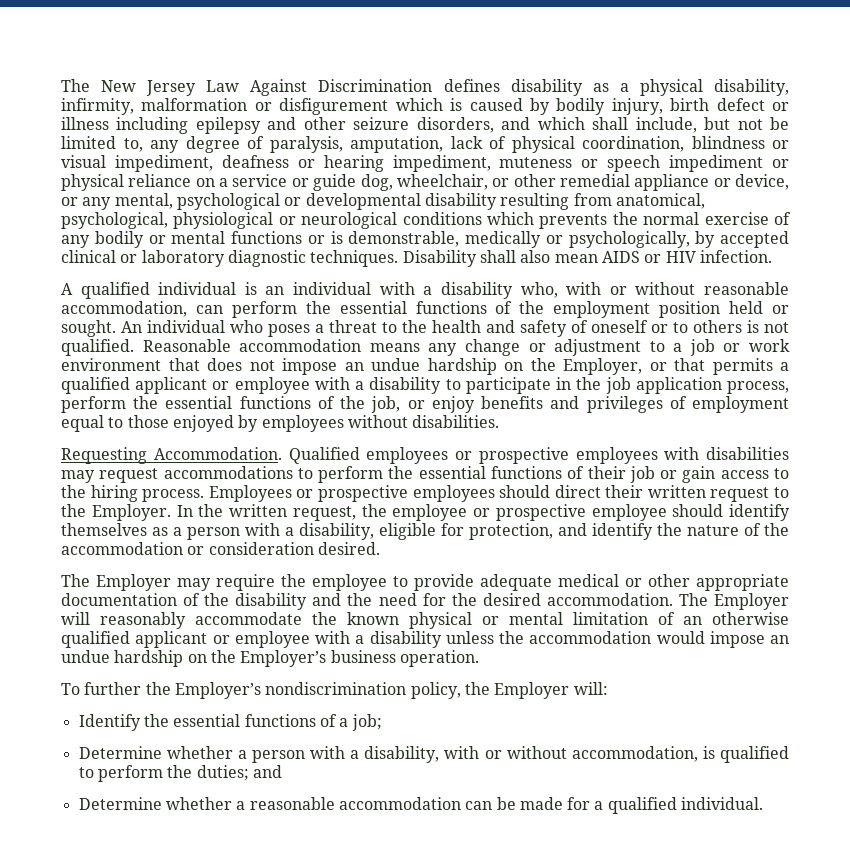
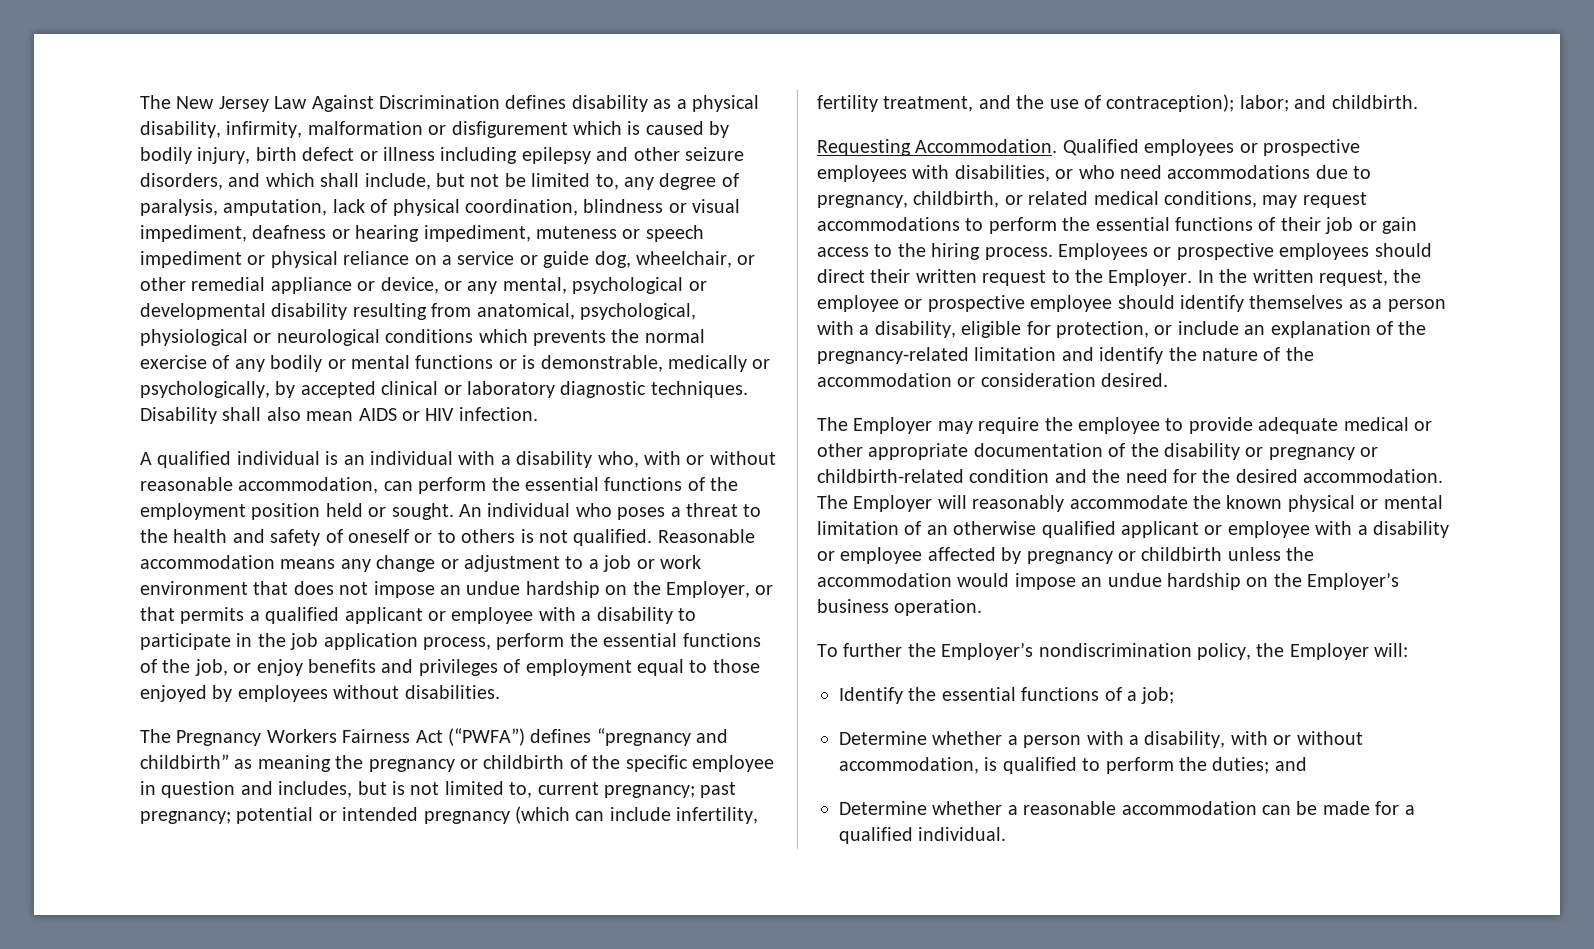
(500, 421) none -> [140,728,729,746] [140,754,774,772] [140,781,737,798] [140,806,759,824] [817,94,1418,112] // The Pregnancy Workers Fairness Act (“PWFA”) defines “pregnancy and childbirth” as meaning the pregnancy or childbirth of the specific employee in question and includes, but is not limited to, current pregnancy; past pregnancy; potential or intended pregnancy (which can include infertility, fertility treatment, and the use of contraception); labor; and childbirth.
[706,447,789,460] disabilities -> [954,165,1372,182] [817,191,1257,208] disabilities, or who need accommodations due to pregnancy, childbirth, or related medical conditions,
(553, 531) none -> [1154,321,1427,338] [817,347,1057,364] or include an explanation of the pregnancy-related limitation
(308, 601) none -> [1245,447,1379,460] [817,469,1050,483] or pregnancy or childbirth-related condition
(442, 639) none -> [817,547,1223,564] or employee affected by pregnancy or childbirth

